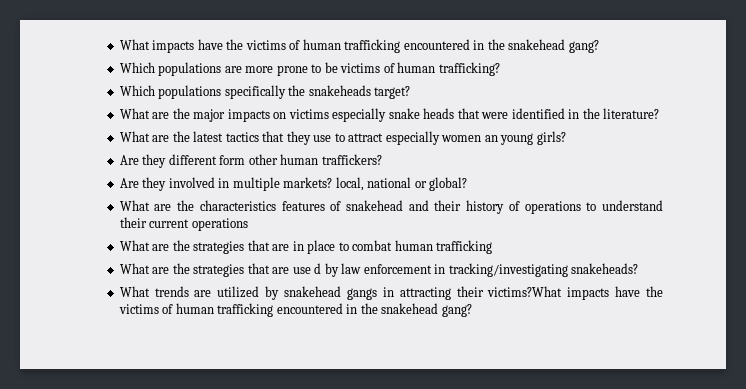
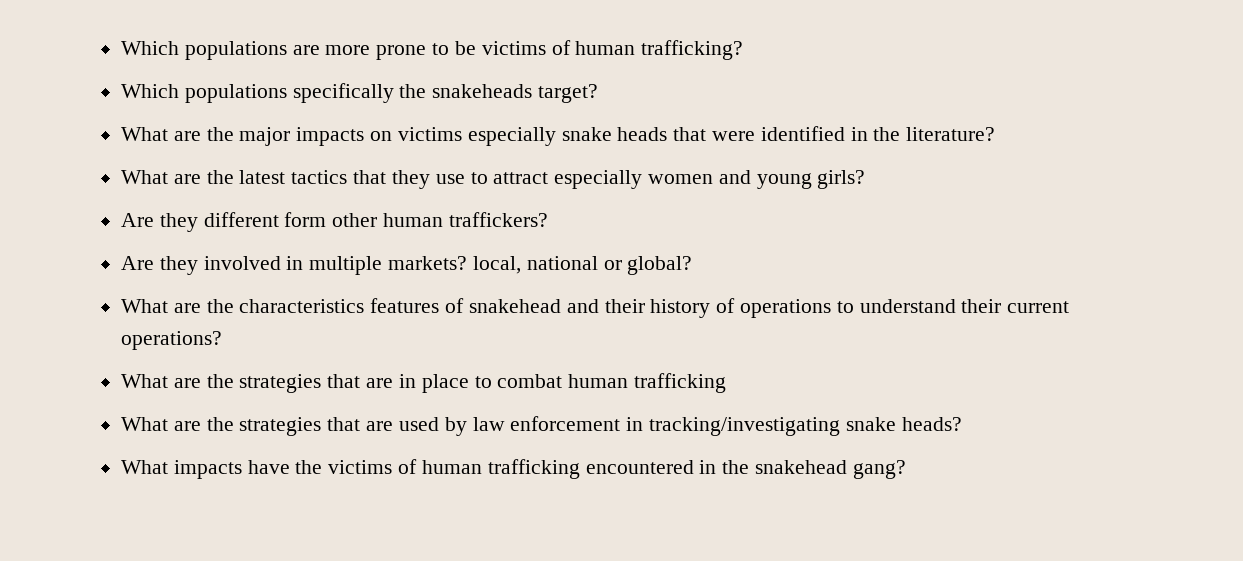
[119,39,599,53] What impacts have the victims of human trafficking encountered in the snakehead gang? // -> (121, 48) none
[484,135,498,142] an -> [718,170,751,184] and
[191,218,248,231] operations -> [121,331,223,350] operations?
[292,263,322,274] use d -> [398,417,439,431] used
[571,263,639,274] [119,286,563,300] snakeheads? // What trends are utilized by snakehead gangs in attracting their victims?What -> [845,417,962,431] [121,460,169,474] snake heads? // What

